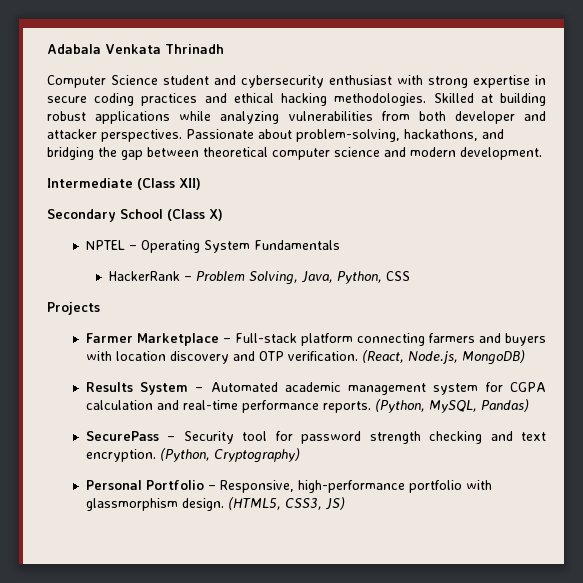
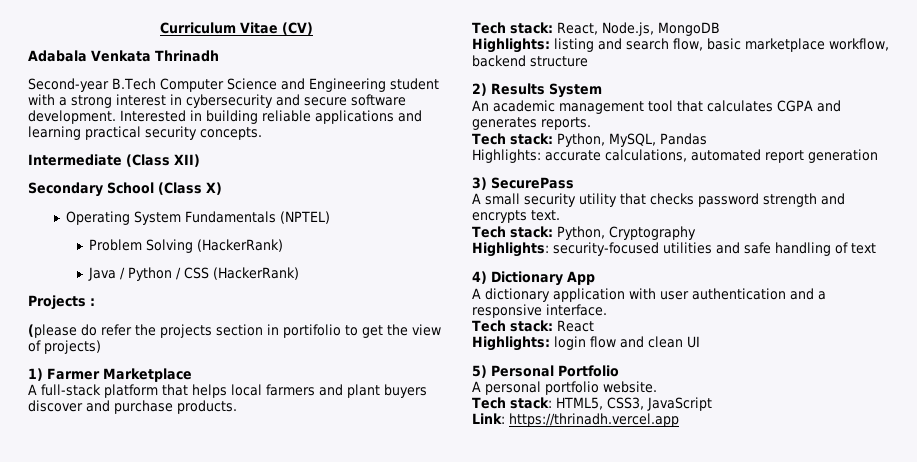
(47, 49) none -> [160,22,313,35] Curriculum Vitae (CV) //
[47,75,546,88] [47,93,546,106] [47,111,546,124] [47,129,504,142] [47,147,542,160] Computer Science student and cybersecurity enthusiast with strong expertise in secure coding practices and ethical hacking methodologies. Skilled at building robust applications while analyzing vulnerabilities from both developer and attacker perspectives. Passionate about problem-solving, hackathons, and bridging the gap between theoretical computer science and modern development. -> [28,78,439,92] [28,94,406,108] [28,110,422,124] [28,126,262,140] Second-year B.Tech Computer Science and Engineering student with a strong interest in cybersecurity and secure software development. Interested in building reliable applications and learning practical security concepts.
[85,240,137,250] NPTEL – -> (222, 188) none
[108,271,382,285] // HackerRank – Problem Solving, Java, Python, -> [280,211,331,224] [89,239,284,253] [88,267,182,281] (NPTEL) // Problem Solving (HackerRank) // Java / Python /
(410, 276) none -> [213,267,300,280] (HackerRank)
[85,333,546,346] [85,350,525,365] [85,382,546,395] [85,399,529,413] [85,431,546,444] [85,448,300,463] [85,480,492,493] [85,497,345,511] // Farmer Marketplace – Full-stack platform connecting farmers and buyers with location discovery and OTP verification. (React, Node.js, MongoDB) // Results System – Automated academic management system for CGPA calculation and real-time performance reports. (Python, MySQL, Pandas) // SecurePass – Security tool for password strength checking and text encryption. (Python, Cryptography) // Personal Portfolio – Responsive, high-performance portfolio with glassmorphism design. (HTML5, CSS3, JS) -> [90,298,95,306] [28,324,441,338] [28,340,101,354] [28,368,192,382] [28,384,427,398] [28,400,237,414] [472,22,720,36] [472,38,889,53] [472,55,588,67] [472,83,602,98] [472,100,841,114] [472,117,591,130] [472,133,707,147] [472,149,878,163] [472,177,574,190] [472,193,845,207] [472,210,560,223] [472,226,696,240] [472,242,876,257] [472,271,595,286] [472,288,826,302] [472,304,607,318] [472,320,594,332] [472,336,700,351] [472,365,619,378] [472,381,657,395] [472,397,712,411] [472,413,679,427] : // (please do refer the projects section in portifolio to get the view of projects) // 1) Farmer Marketplace // A full-stack platform that helps local farmers and plant buyers discover and purchase products. // Tech stack: React, Node.js, MongoDB // Highlights: listing and search flow, basic marketplace workflow, backend structure // 2) Results System // An academic management tool that calculates CGPA and generates reports. // Tech stack: Python, MySQL, Pandas // Highlights: accurate calculations, automated report generation // 3) SecurePass // A small security utility that checks password strength and encrypts text. // Tech stack: Python, Cryptography // Highlights: security-focused utilities and safe handling of text // 4) Dictionary App // A dictionary application with user authentication and a responsive interface. // Tech stack: React // Highlights: login flow and clean UI // 5) Personal Portfolio // A personal portfolio website. // Tech stack: HTML5, CSS3, JavaScript // Link: https://thrinadh.vercel.app

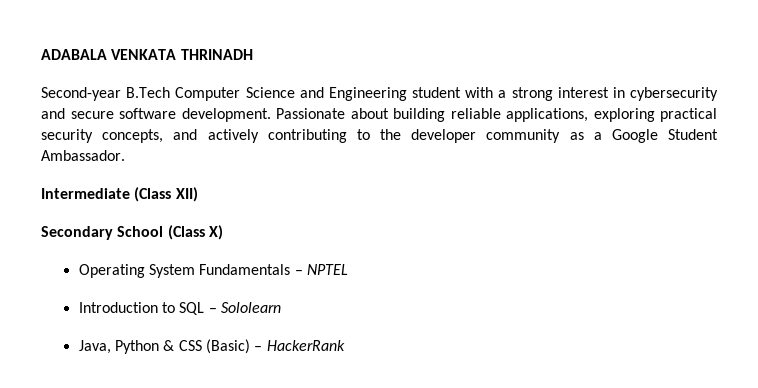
[160,22,313,35] [28,50,219,62] Curriculum Vitae (CV) // Adabala Venkata Thrinadh -> [41,49,253,60] ADABALA VENKATA THRINADH
[120,110,422,124] [28,126,262,140] Interested in building reliable applications and learning practical security concepts. -> [276,108,717,122] [41,129,718,143] [41,150,125,161] Passionate about building reliable applications, exploring practical security concepts, and actively contributing to the developer community as a Google Student Ambassador.
[280,211,331,224] [89,239,284,253] [88,267,300,281] [28,295,95,310] [28,324,441,338] [28,340,101,354] [28,368,192,382] [28,384,427,398] [28,400,237,414] [472,22,720,36] [472,38,889,53] [472,55,588,67] [472,83,602,98] [472,100,841,114] [472,117,591,130] [472,133,707,147] [472,149,878,163] [472,177,574,190] [472,193,845,207] [472,210,560,223] [472,226,696,240] [472,242,876,257] [472,271,595,286] [472,288,826,302] [472,304,607,318] [472,320,594,332] [472,336,700,351] [472,365,619,378] [472,381,657,395] [472,397,712,411] [472,413,679,427] (NPTEL) // Problem Solving (HackerRank) // Java / Python / CSS (HackerRank) // Projects : // (please do refer the projects section in portifolio to get the view of projects) // 1) Farmer Marketplace // A full-stack platform that helps local farmers and plant buyers discover and purchase products. // Tech stack: React, Node.js, MongoDB // Highlights: listing and search flow, basic marketplace workflow, backend structure // 2) Results System // An academic management tool that calculates CGPA and generates reports. // Tech stack: Python, MySQL, Pandas // Highlights: accurate calculations, automated report generation // 3) SecurePass // A small security utility that checks password strength and encrypts text. // Tech stack: Python, Cryptography // Highlights: security-focused utilities and safe handling of text // 4) Dictionary App // A dictionary application with user authentication and a responsive interface. // Tech stack: React // Highlights: login flow and clean UI // 5) Personal Portfolio // A personal portfolio website. // Tech stack: HTML5, CSS3, JavaScript // Link: https://thrinadh.vercel.app -> [294,264,349,275] [78,302,282,315] [78,339,345,354] – NPTEL // Introduction to SQL – Sololearn // Java, Python & CSS (Basic) – HackerRank

